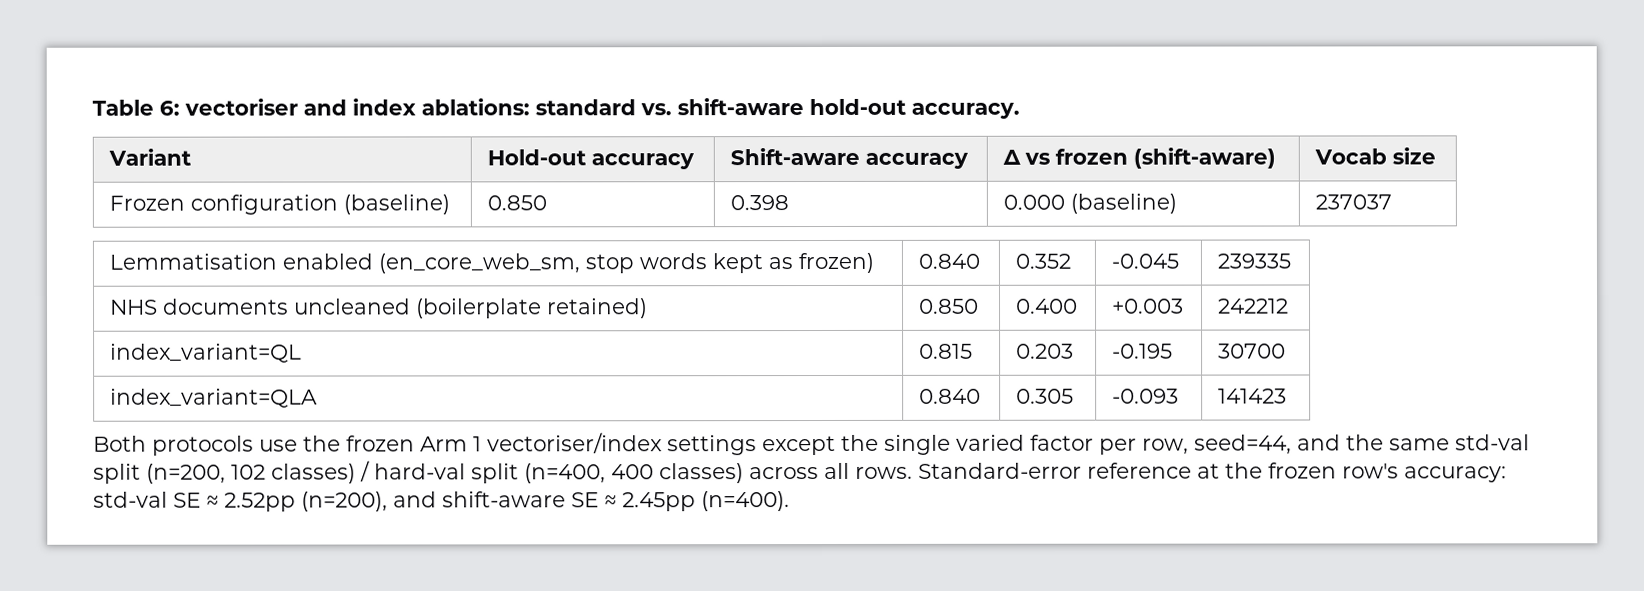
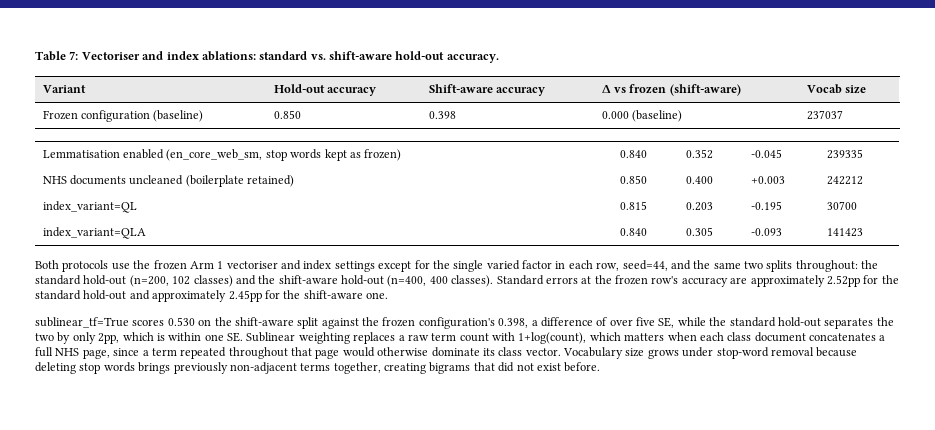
[159,98,298,116] 6: vectoriser -> [69,51,140,60] 7: Vectoriser
[487,432,663,454] vectoriser/index -> [226,260,332,270] vectoriser and index
(836, 445) none -> [414,260,430,269] for
[1099,438,1137,455] per -> [555,260,593,269] in each
[1455,434,1530,451] [93,460,1507,484] [93,491,790,512] std-val split (n=200, 102 classes) / hard-val split (n=400, 400 classes) across all rows. Standard-error reference at the frozen row's accuracy: std-val SE ≈ 2.52pp (n=200), and shift-aware SE ≈ 2.45pp (n=400). -> [744,260,879,272] [35,275,899,287] [35,290,388,302] [35,317,894,329] [35,332,886,344] [35,347,858,359] [35,362,601,374] two splits throughout: the standard hold-out (n=200, 102 classes) and the shift-aware hold-out (n=400, 400 classes). Standard errors at the frozen row's accuracy are approximately 2.52pp for the standard hold-out and approximately 2.45pp for the shift-aware one. // sublinear_tf=True scores 0.530 on the shift-aware split against the frozen configuration's 0.398, a difference of over five SE, while the standard hold-out separates the two by only 2pp, which is within one SE. Sublinear weighting replaces a raw term count with 1+log(count), which matters when each class document concatenates a full NHS page, since a term repeated throughout that page would otherwise dominate its class vector. Vocabulary size grows under stop-word removal because deleting stop words brings previously non-adjacent terms together, creating bigrams that did not exist before.

